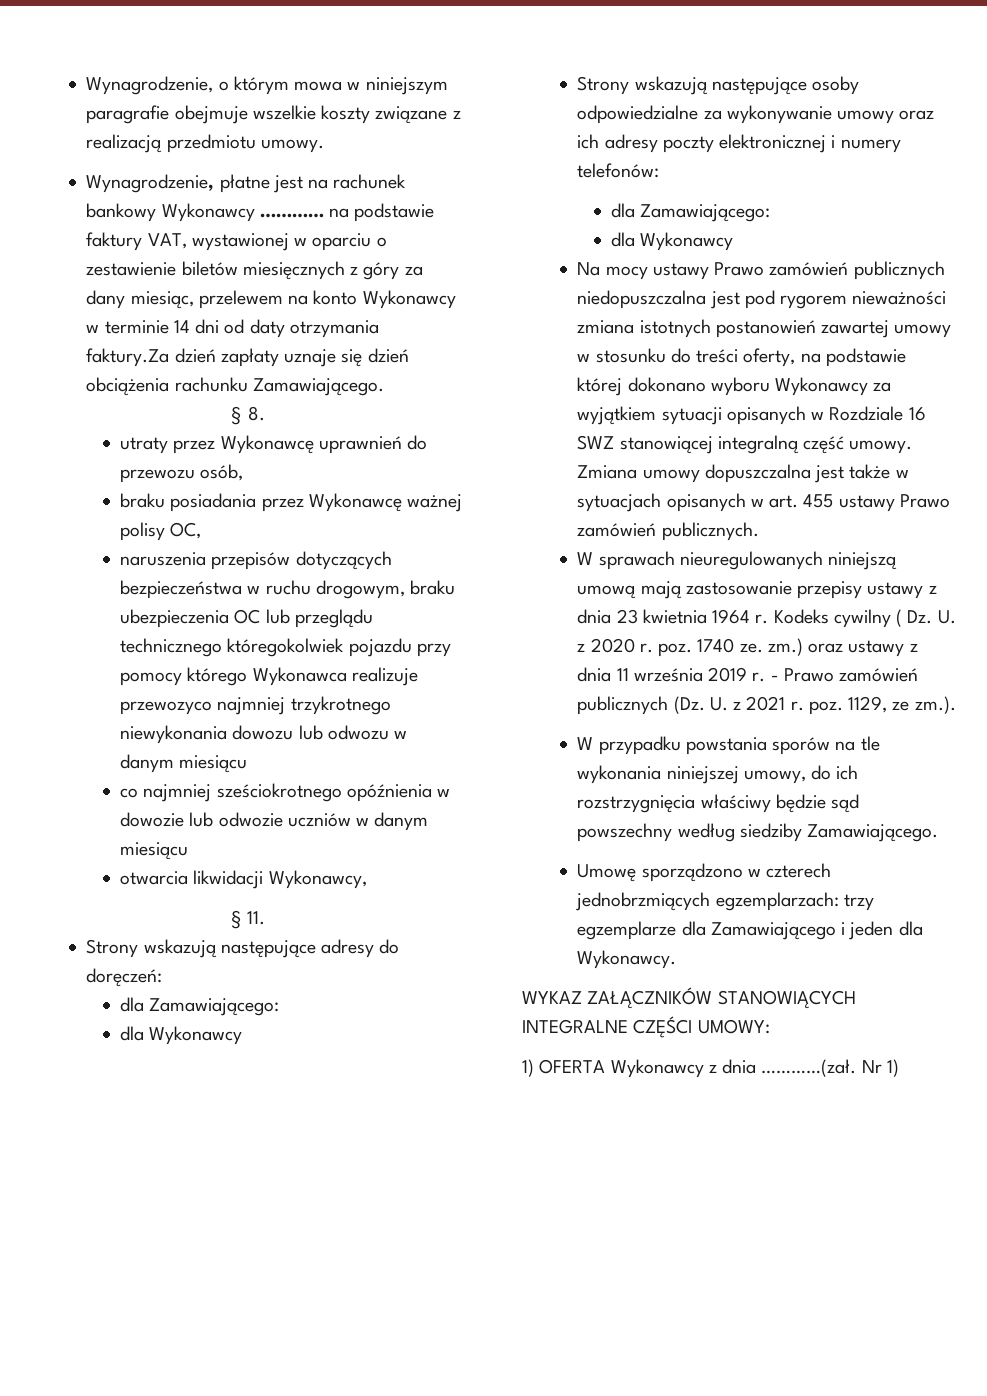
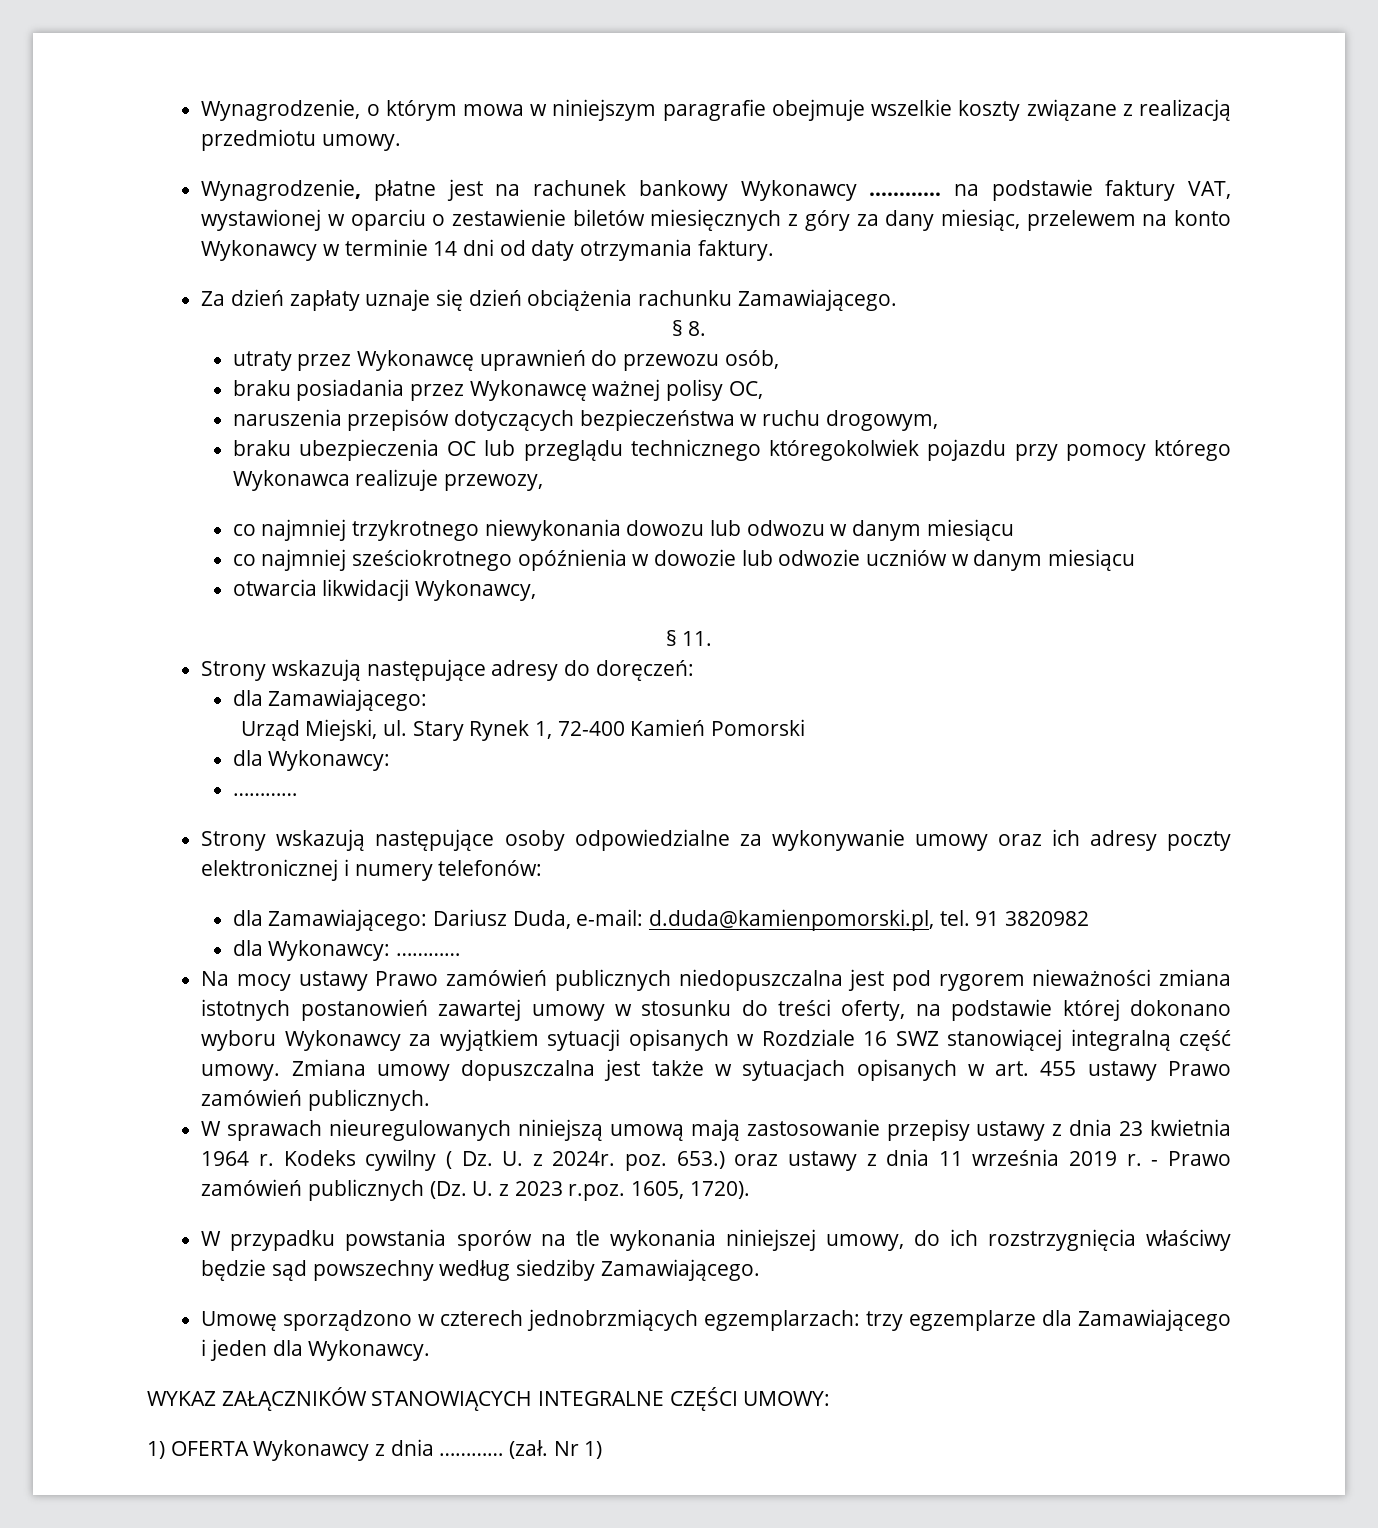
[86,348,170,367] faktury.Za -> [697,240,774,261] [201,291,226,306] faktury. // Za
(405, 589) none -> (938, 420) //
[120,701,213,715] przewozyco -> [443,474,543,491] [232,524,256,536] przewozy, // co
[120,1026,243,1045] // dla Wykonawcy -> [240,719,806,741] [232,750,391,771] [232,793,297,796] // Urząd Miejski, ul. Stary Rynek 1, 72-400 Kamień Pomorski // dla Wykonawcy: // …………
[611,232,734,251] // dla Wykonawcy -> [432,909,1089,931] [232,940,460,961] Dariusz Duda, e-mail: d.duda@kamienpomorski.pl, tel. 91 3820982 // dla Wykonawcy: …………
[590,638,803,657] 2020 r. poz. 1740 ze. zm.) -> [552,1151,725,1171] 2024r. poz. 653.)
[746,696,956,715] 2021 r. poz. 1129, ze zm.). -> [514,1181,750,1201] 2023 r.poz. 1605, 1720).
[761,1059,857,1077] …………(zał. -> [439,1440,549,1459] ………… (zał.

